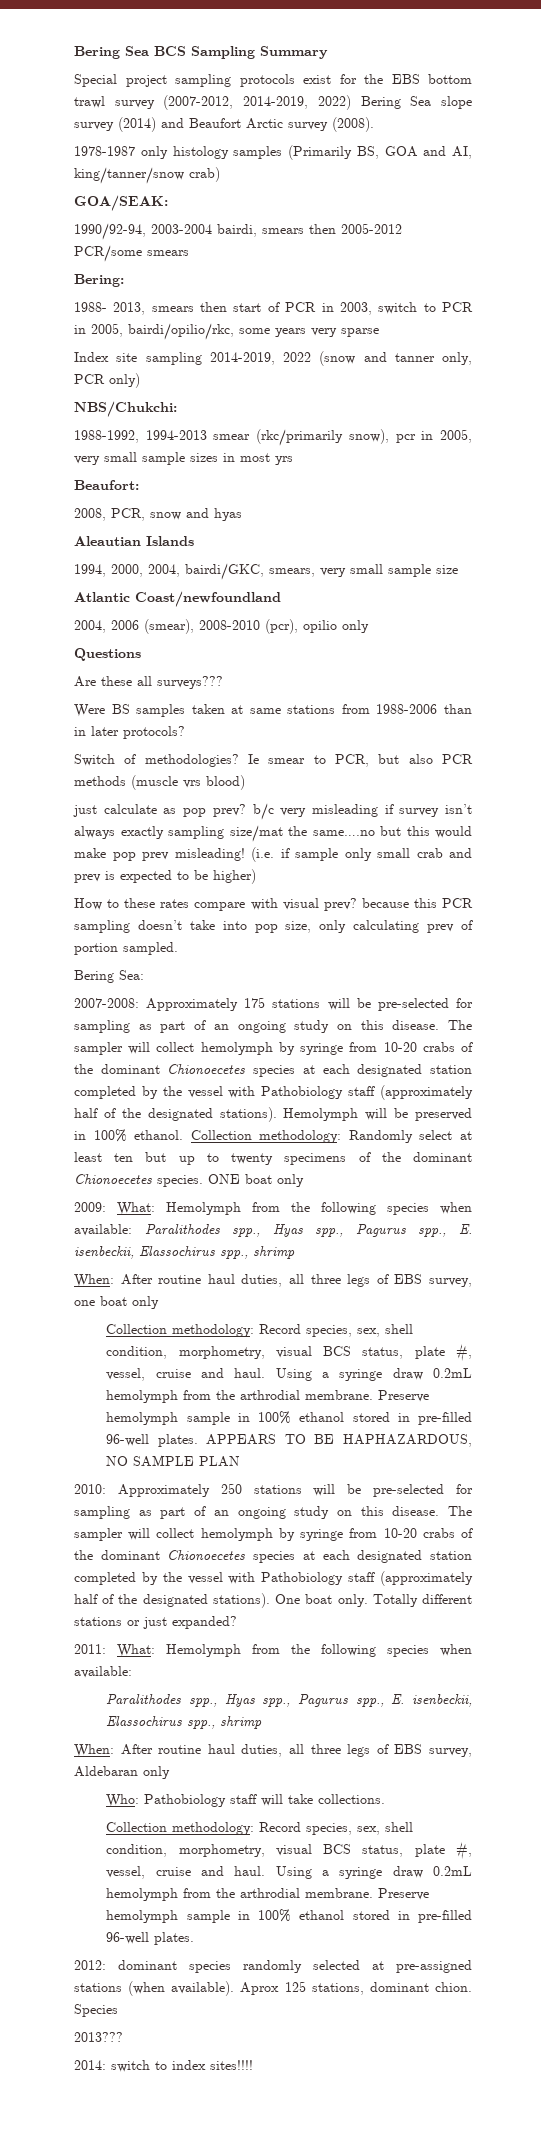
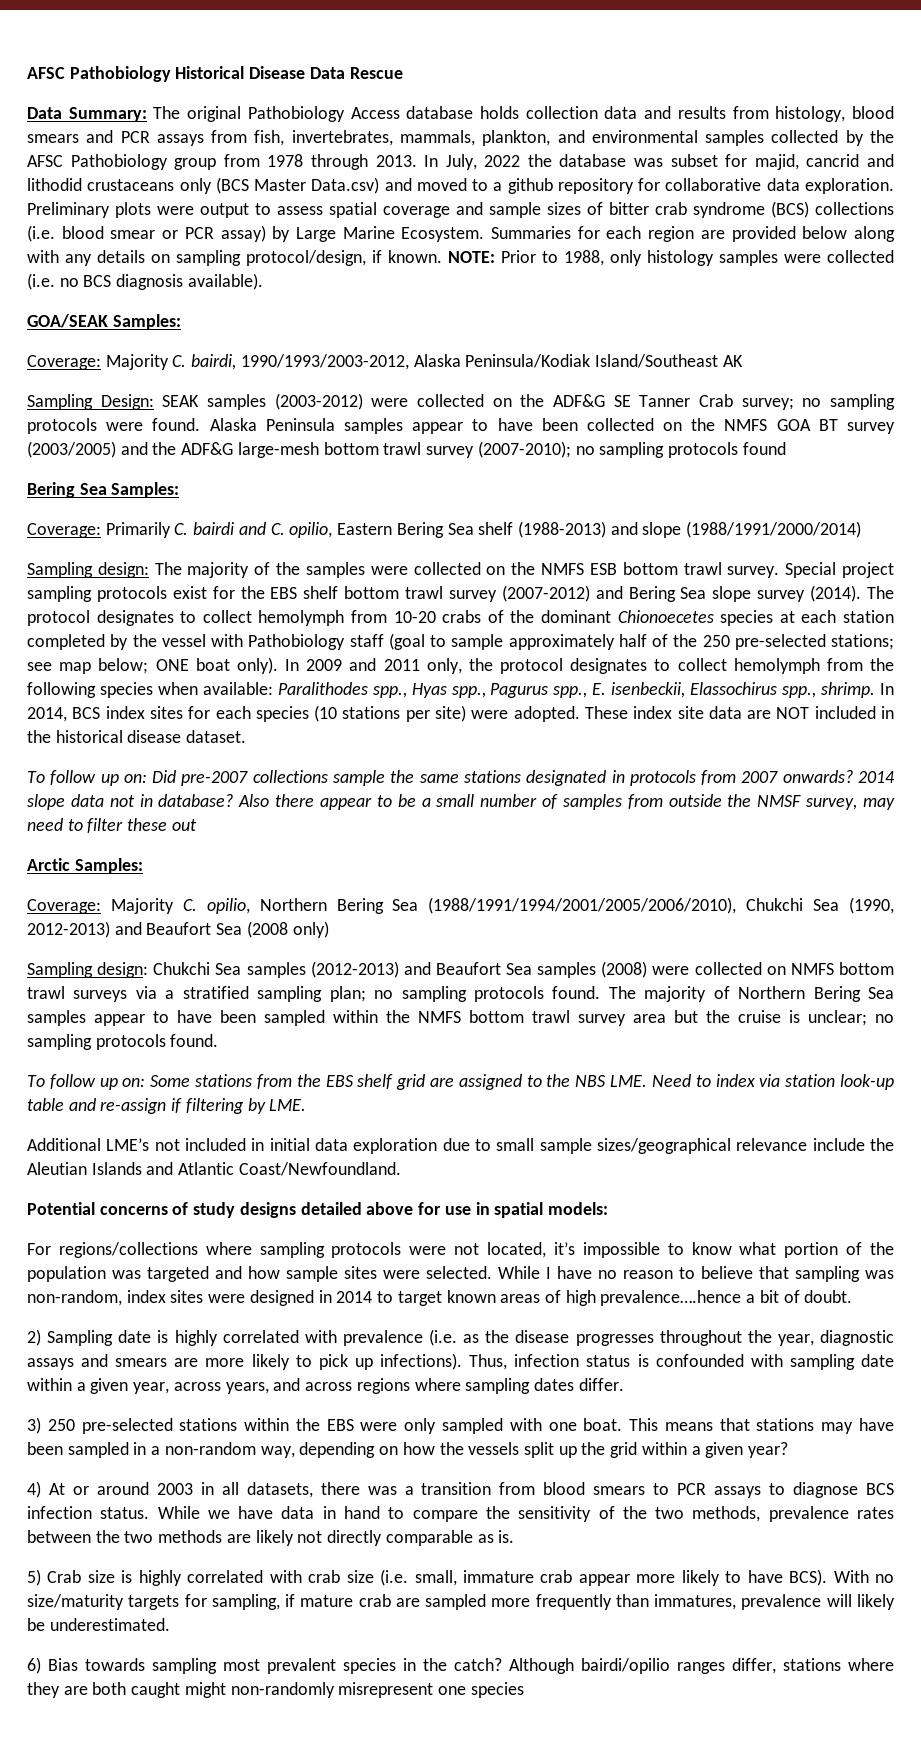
[74,46,328,59] Bering Sea BCS Sampling Summary // -> [27,66,403,82] [27,106,894,122] [27,130,895,146] [27,154,895,170] [27,177,894,194] [27,201,894,218] [27,225,896,242] [27,250,894,266] [27,273,263,290] [27,314,181,330] [27,354,743,370] [27,393,895,410] [27,418,895,434] [27,441,786,458] [27,482,180,498] [27,521,862,538] [27,562,780,578] AFSC Pathobiology Historical Disease Data Rescue // Data Summary: The original Pathobiology Access database holds collection data and results from histology, blood smears and PCR assays from fish, invertebrates, mammals, plankton, and environmental samples collected by the AFSC Pathobiology group from 1978 through 2013. In July, 2022 the database was subset for majid, cancrid and lithodid crustaceans only (BCS Master Data.csv) and moved to a github repository for collaborative data exploration. Preliminary plots were output to assess spatial coverage and sample sizes of bitter crab syndrome (BCS) collections (i.e. blood smear or PCR assay) by Large Marine Ecosystem. Summaries for each region are provided below along with any details on sampling protocol/design, if known. NOTE: Prior to 1988, only histology samples were collected (i.e. no BCS diagnosis available). // GOA/SEAK Samples: // Coverage: Majority C. bairdi, 1990/1993/2003-2012, Alaska Peninsula/Kodiak Island/Southeast AK // Sampling Design: SEAK samples (2003-2012) were collected on the ADF&G SE Tanner Crab survey; no sampling protocols were found. Alaska Peninsula samples appear to have been collected on the NMFS GOA BT survey (2003/2005) and the ADF&G large-mesh bottom trawl survey (2007-2010); no sampling protocols found // Bering Sea Samples: // Coverage: Primarily C. bairdi and C. opilio, Eastern Bering Sea shelf (1988-2013) and slope (1988/1991/2000/2014) // Sampling design: The majority of the samples were collected on the NMFS ESB bottom trawl survey.
[428,74,472,84] [74,95,351,110] bottom trawl survey (2007-2012, 2014-2019, 2022) -> [303,585,623,602] shelf bottom trawl survey (2007-2012) and
[118,117,374,132] [74,145,472,160] [74,167,220,184] [74,195,168,211] [74,223,402,240] [74,245,189,262] [74,274,124,287] [74,302,474,315] [74,323,379,340] [74,351,472,366] [74,373,140,388] [74,401,177,417] [74,429,473,446] [74,452,293,465] [74,480,139,490] [74,508,242,521] [74,536,194,546] [74,563,458,580] [74,591,281,607] [74,619,369,634] [74,648,141,661] [74,676,223,689] [74,704,472,717] [74,726,185,739] [74,754,473,767] [74,775,245,790] [73,803,472,820] [74,825,472,842] [74,847,472,862] [74,869,256,884] [74,898,473,911] [74,920,474,933] [74,942,178,955] [74,970,144,983] [74,997,474,1011] [74,1020,472,1033] [74,1042,344,1055] (2014) and Beaufort Arctic survey (2008). // 1978-1987 only histology samples (Primarily BS, GOA and AI, king/tanner/snow crab) // GOA/SEAK: // 1990/92-94, 2003-2004 bairdi, smears then 2005-2012 PCR/some smears // Bering: // 1988- 2013, smears then start of PCR in 2003, switch to PCR in 2005, bairdi/opilio/rkc, some years very sparse // Index site sampling 2014-2019, 2022 (snow and tanner only, PCR only) // NBS/Chukchi: // 1988-1992, 1994-2013 smear (rkc/primarily snow), pcr in 2005, very small sample sizes in most yrs // Beaufort: // 2008, PCR, snow and hyas // Aleautian Islands // 1994, 2000, 2004, bairdi/GKC, smears, very small sample size // Atlantic Coast/newfoundland // 2004, 2006 (smear), 2008-2010 (pcr), opilio only // Questions // Are these all surveys??? // Were BS samples taken at same stations from 1988-2006 than in later protocols? // Switch of methodologies? Ie smear to PCR, but also PCR methods (muscle vrs blood) // just calculate as pop prev? b/c very misleading if survey isn’t always exactly sampling size/mat the same….no but this would make pop prev misleading! (i.e. if sample only small crab and prev is expected to be higher) // How to these rates compare with visual prev? because this PCR sampling doesn’t take into pop size, only calculating prev of portion sampled. // Bering Sea: // 2007-2008: Approximately 175 stations will be pre-selected for sampling as part of an ongoing study on this disease. The sampler will collect hemolymph by syringe -> [810,585,894,602] [27,610,345,626] (2014). The protocol designates to collect hemolymph
[357,1064,473,1077] [74,1085,473,1100] [74,1107,472,1122] [74,1129,472,1143] [74,1152,473,1165] [74,1174,304,1187] [74,1202,241,1215] designated station completed by the vessel with Pathobiology staff (approximately half of the designated stations). Hemolymph will be preserved in 100% ethanol. Collection methodology: Randomly select at least ten but up to twenty specimens of the dominant Chionoecetes species. ONE boat only // 2009: What: Hemolymph -> [843,610,895,623] [27,633,894,650] [27,657,820,674] station completed by the vessel with Pathobiology staff (goal to sample approximately half of the 250 pre-selected stations; see map below; ONE boat only). In 2009 and 2011 only, the protocol designates to collect hemolymph
[253,1246,295,1259] [74,1274,473,1287] [74,1296,159,1309] [106,1324,414,1337] [106,1344,472,1362] [106,1368,472,1381] [106,1390,430,1403] [106,1411,472,1425] [106,1434,472,1447] [106,1455,241,1467] [74,1483,473,1497] [74,1506,472,1519] [74,1528,474,1541] [74,1550,473,1563] [74,1571,473,1586] [74,1593,473,1608] [74,1616,237,1629] [74,1644,472,1657] [74,1666,132,1678] [106,1694,472,1707] [106,1716,263,1729] [74,1744,473,1757] [74,1766,170,1779] [106,1794,386,1807] [106,1822,414,1835] [106,1842,472,1860] [106,1866,472,1879] [106,1888,430,1901] [106,1909,472,1923] [106,1932,195,1945] [74,1960,472,1973] [74,1981,472,1996] [74,2004,118,2017] [74,2032,123,2042] [74,2060,253,2072] shrimp // When: After routine haul duties, all three legs of EBS survey, one boat only // Collection methodology: Record species, sex, shell condition, morphometry, visual BCS status, plate #, vessel, cruise and haul. Using a syringe draw 0.2mL hemolymph from the arthrodial membrane. Preserve hemolymph sample in 100% ethanol stored in pre-filled 96-well plates. APPEARS TO BE HAPHAZARDOUS, NO SAMPLE PLAN // 2010: Approximately 250 stations will be pre-selected for sampling as part of an ongoing study on this disease. The sampler will collect hemolymph by syringe from 10-20 crabs of the dominant Chionoecetes species at each designated station completed by the vessel with Pathobiology staff (approximately half of the designated stations). One boat only. Totally different stations or just expanded? // 2011: What: Hemolymph from the following species when available: // Paralithodes spp., Hyas spp., Pagurus spp., E. isenbeckii, Elassochirus spp., shrimp // When: After routine haul duties, all three legs of EBS survey, Aldebaran only // Who: Pathobiology staff will take collections. // Collection methodology: Record species, sex, shell condition, morphometry, visual BCS status, plate #, vessel, cruise and haul. Using a syringe draw 0.2mL hemolymph from the arthrodial membrane. Preserve hemolymph sample in 100% ethanol stored in pre-filled 96-well plates. // 2012: dominant species randomly selected at pre-assigned stations (when available). Aprox 125 stations, dominant chion. Species // 2013??? // 2014: switch to index sites!!!! -> [821,682,894,698] [27,705,894,722] [27,730,247,743] [27,770,895,786] [27,794,896,810] [27,818,197,833] [27,858,143,874] [27,897,894,914] [27,921,329,938] [27,961,894,978] [27,986,894,1002] [27,1010,894,1026] [27,1034,219,1050] [27,1074,895,1090] [27,1098,307,1114] [27,1138,895,1154] [27,1162,401,1176] [27,1202,608,1218] [27,1242,895,1258] [27,1266,894,1282] [27,1290,853,1306] [27,1329,894,1346] [27,1353,895,1370] [27,1378,624,1394] [27,1417,895,1434] [27,1442,789,1458] [27,1481,895,1498] [27,1506,894,1522] [27,1530,515,1546] [27,1569,895,1586] [27,1594,895,1610] [27,1618,170,1631] [27,1657,894,1674] [27,1682,524,1698] shrimp. In 2014, BCS index sites for each species (10 stations per site) were adopted. These index site data are NOT included in the historical disease dataset. // To follow up on: Did pre-2007 collections sample the same stations designated in protocols from 2007 onwards? 2014 slope data not in database? Also there appear to be a small number of samples from outside the NMSF survey, may need to filter these out // Arctic Samples: // Coverage: Majority C. opilio, Northern Bering Sea (1988/1991/1994/2001/2005/2006/2010), Chukchi Sea (1990, 2012-2013) and Beaufort Sea (2008 only) // Sampling design: Chukchi Sea samples (2012-2013) and Beaufort Sea samples (2008) were collected on NMFS bottom trawl surveys via a stratified sampling plan; no sampling protocols found. The majority of Northern Bering Sea samples appear to have been sampled within the NMFS bottom trawl survey area but the cruise is unclear; no sampling protocols found. // To follow up on: Some stations from the EBS shelf grid are assigned to the NBS LME. Need to index via station look-up table and re-assign if filtering by LME. // Additional LME’s not included in initial data exploration due to small sample sizes/geographical relevance include the Aleutian Islands and Atlantic Coast/Newfoundland. // Potential concerns of study designs detailed above for use in spatial models: // For regions/collections where sampling protocols were not located, it’s impossible to know what portion of the population was targeted and how sample sites were selected. While I have no reason to believe that sampling was non-random, index sites were designed in 2014 to target known areas of high prevalence….hence a bit of doubt. // 2) Sampling date is highly correlated with prevalence (i.e. as the disease progresses throughout the year, diagnostic assays and smears are more likely to pick up infections). Thus, infection status is confounded with sampling date within a given year, across years, and across regions where sampling dates differ. // 3) 250 pre-selected stations within the EBS were only sampled with one boat. This means that stations may have been sampled in a non-random way, depending on how the vessels split up the grid within a given year? // 4) At or around 2003 in all datasets, there was a transition from blood smears to PCR assays to diagnose BCS infection status. While we have data in hand to compare the sensitivity of the two methods, prevalence rates between the two methods are likely not directly comparable as is. // 5) Crab size is highly correlated with crab size (i.e. small, immature crab appear more likely to have BCS). With no size/maturity targets for sampling, if mature crab are sampled more frequently than immatures, prevalence will likely be underestimated. // 6) Bias towards sampling most prevalent species in the catch? Although bairdi/opilio ranges differ, stations where they are both caught might non-randomly misrepresent one species

